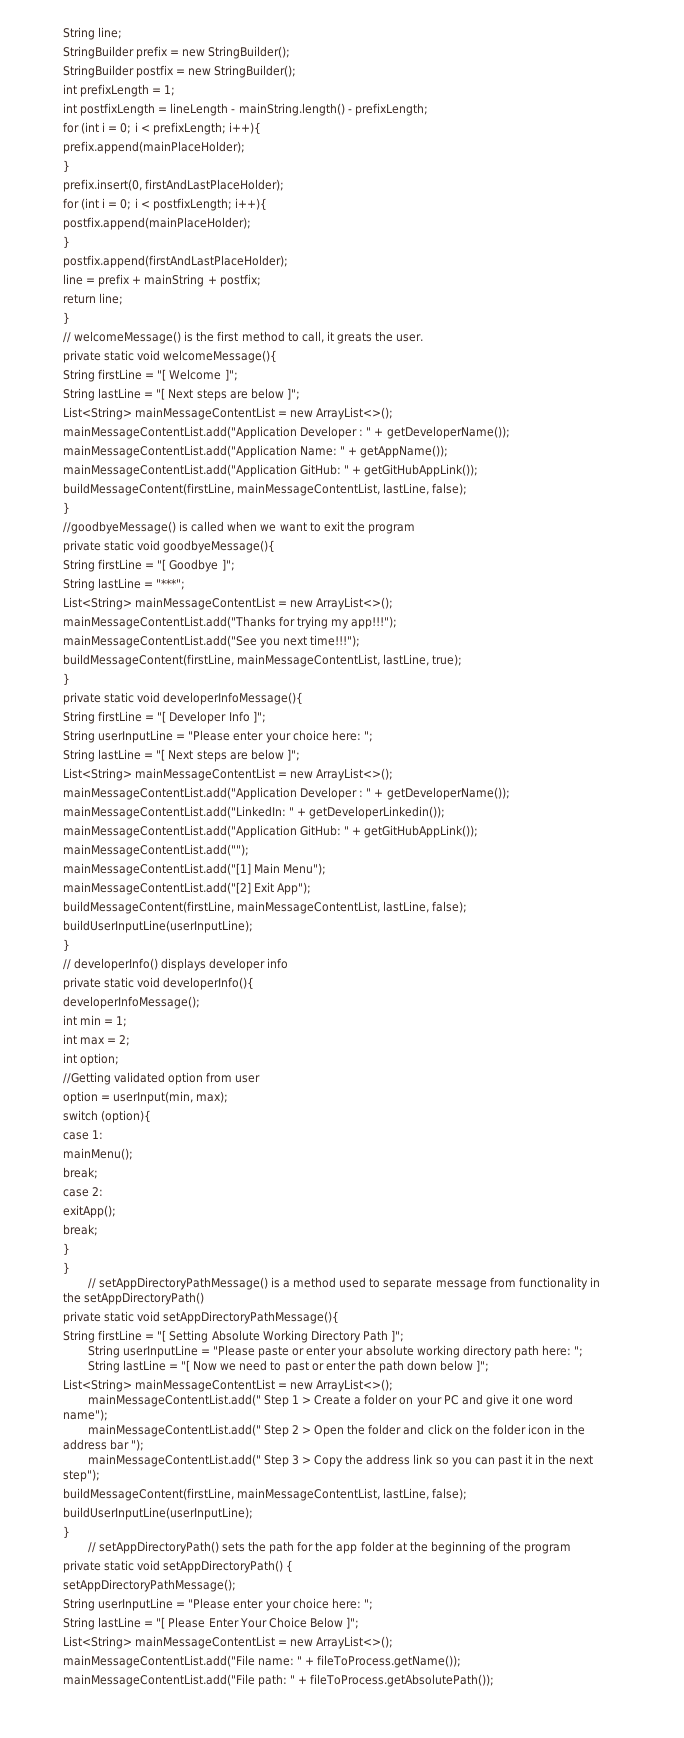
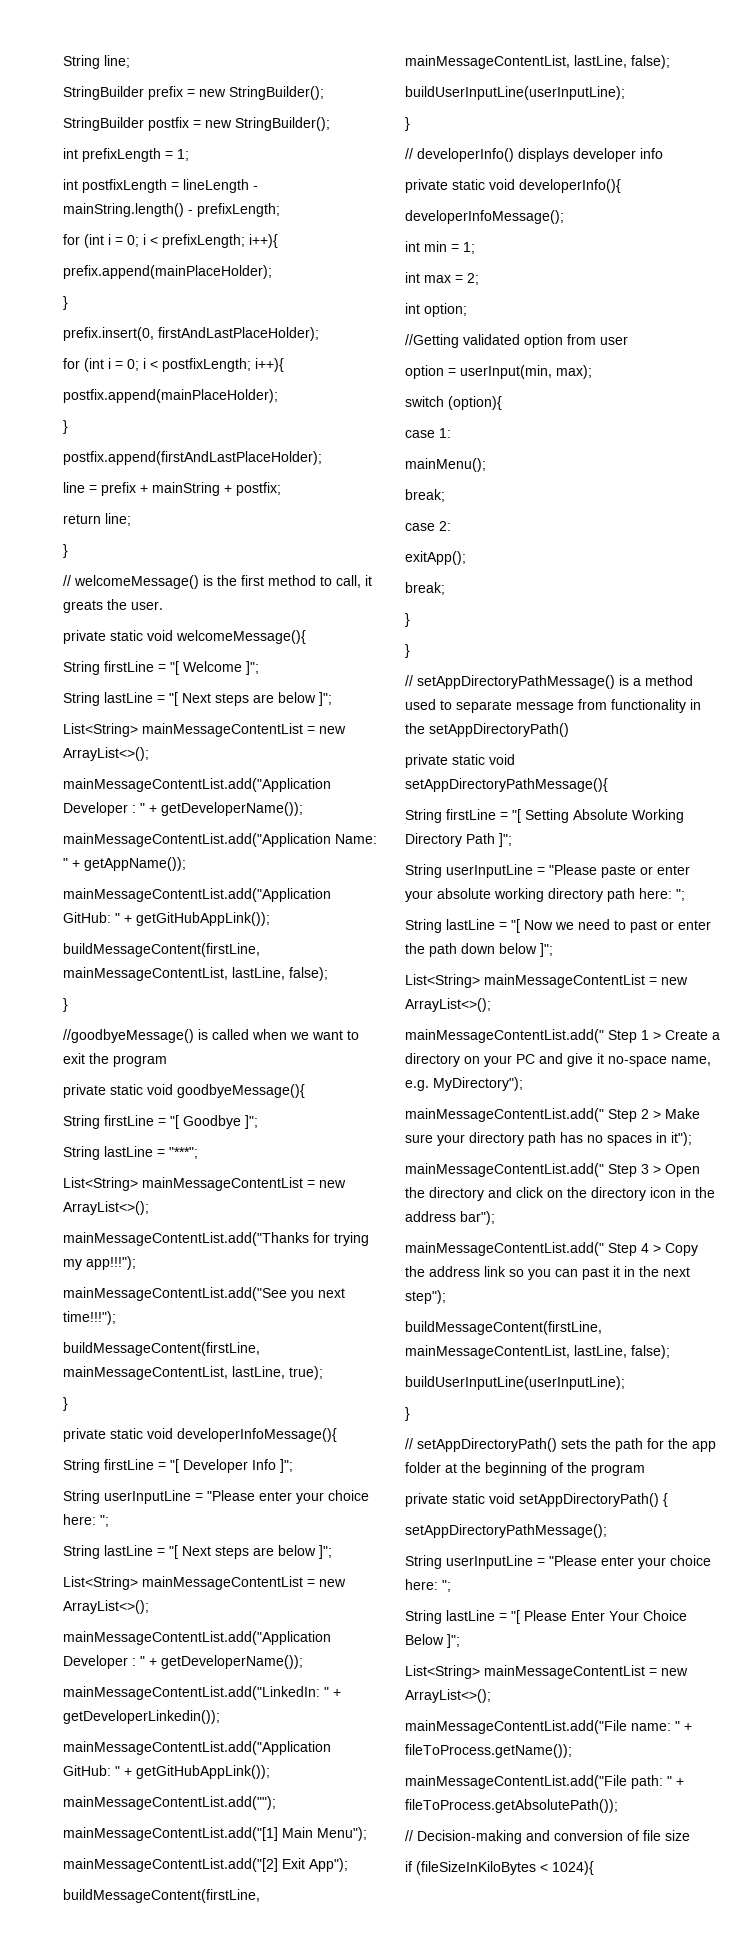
[364,1394,398,1405] folder -> [405,1053,460,1067] directory
[522,1394,574,1405] [63,1409,108,1421] one word name"); -> [608,1056,711,1067] [405,1077,523,1091] no-space name, e.g. MyDirectory");
(312, 1430) none -> [665,1108,700,1119] [405,1132,692,1146] [405,1163,661,1177] Make sure your directory path has no spaces in it"); // mainMessageContentList.add(" Step 3 >
[368,1424,402,1435] folder -> [429,1187,484,1201] directory
[492,1424,526,1435] folder -> [591,1187,646,1201] directory
[110,1439,145,1451] [87,1454,299,1467] bar "); // mainMessageContentList.add(" Step 3 -> [460,1211,495,1225] [405,1242,649,1256] bar"); // mainMessageContentList.add(" Step 4
(495, 1680) none -> [405,1830,690,1844] [405,1861,594,1875] // // Decision-making and conversion of file size // if (fileSizeInKiloBytes < 1024){

